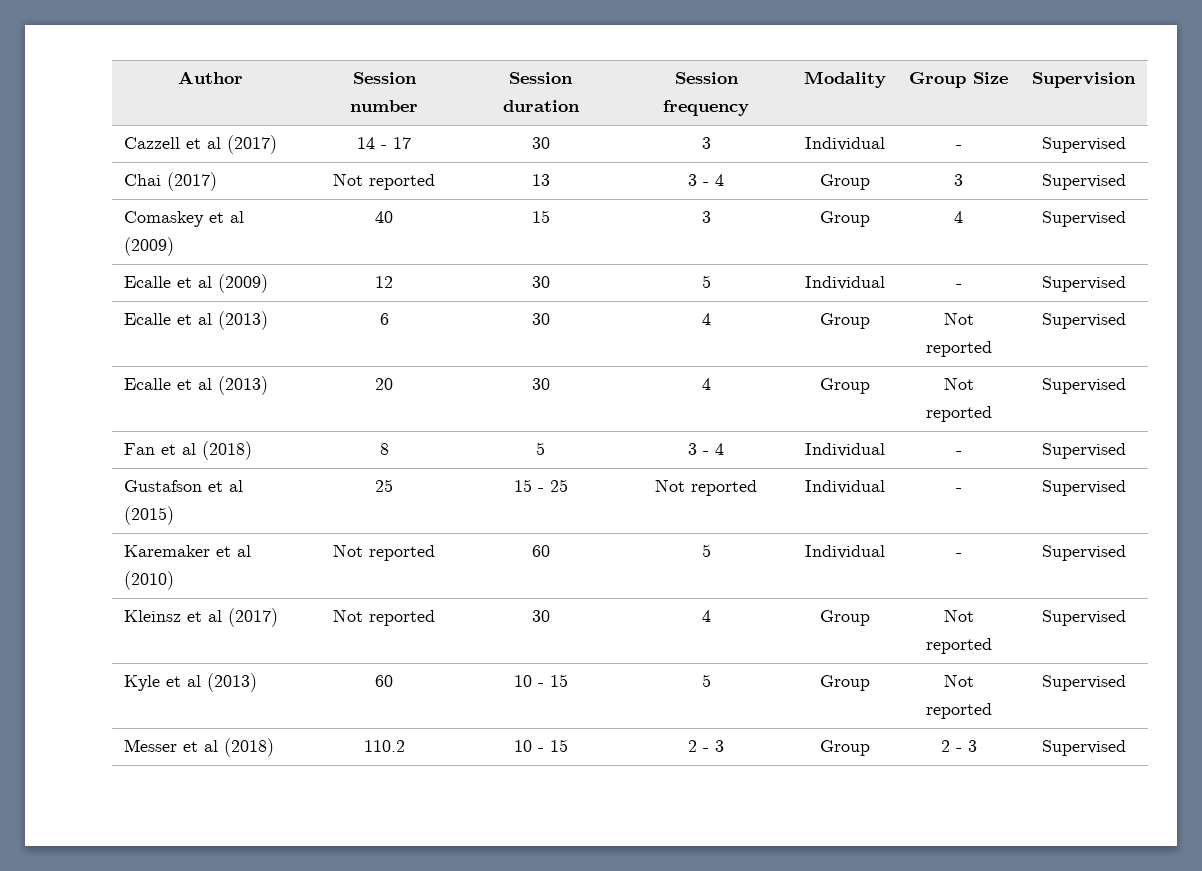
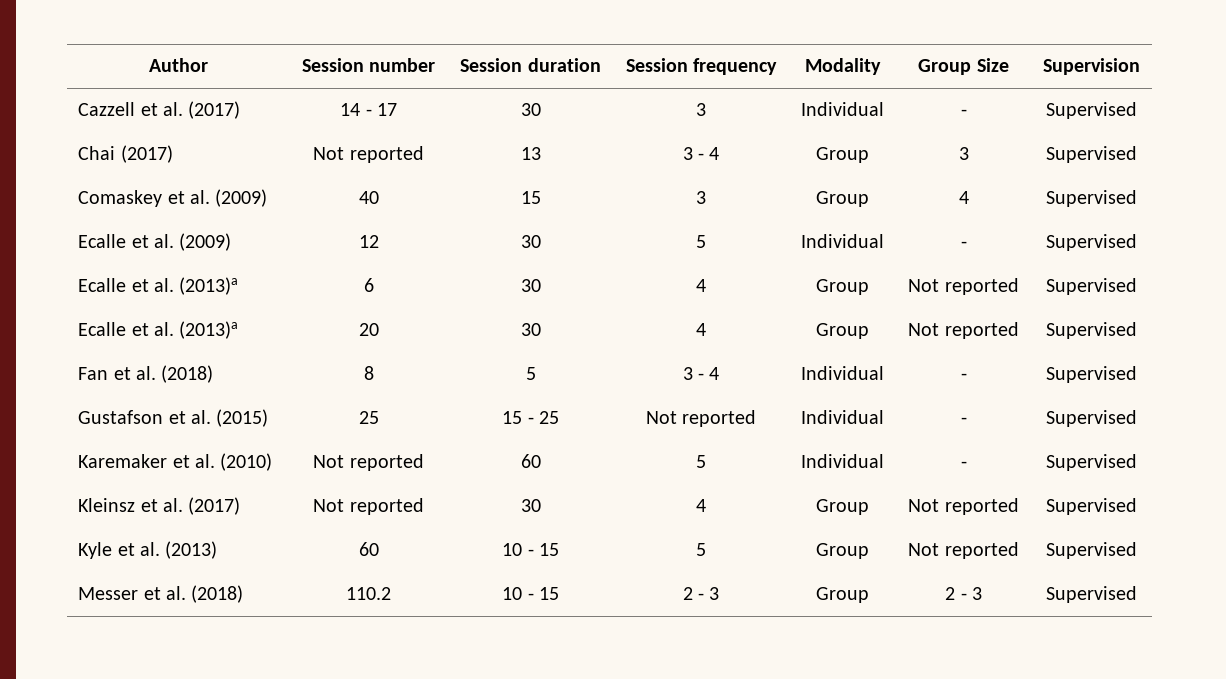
[206,137,221,149] al -> [162,102,183,116] al.
[229,211,244,223] al -> [189,190,210,204] al.
[197,276,212,288] al -> [153,234,174,248] al.
[197,311,268,330] al (2013) -> [153,277,239,295] al. (2013)a
[197,376,268,395] al (2013) -> [153,321,239,339] al. (2013)a
[181,443,196,455] al -> [135,366,156,380] al.
[228,480,243,492] al -> [190,410,211,424] al.
[236,545,251,557] al -> [194,454,215,468] al.
[207,610,222,622] al -> [162,498,183,512] al.
[186,675,201,687] al -> [139,542,160,556] al.
[203,740,218,752] al -> [165,586,186,600] al.

